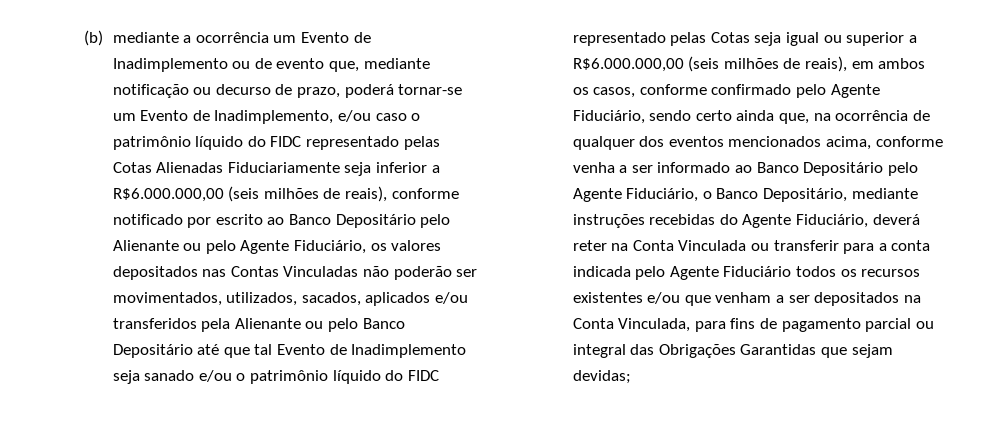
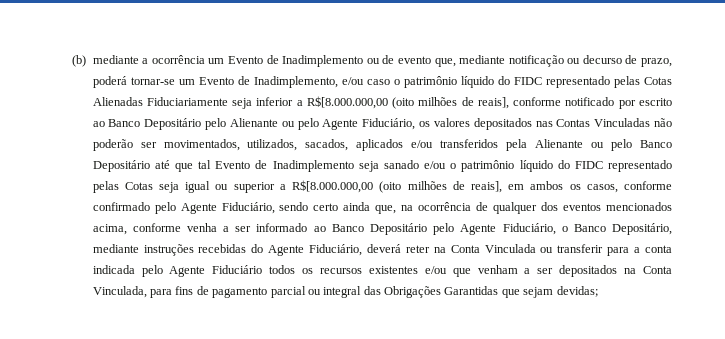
[112,186,388,202] R$6.000.000,00 (seis milhões de reais), -> [306,96,509,109] R$[8.000.000,00 (oito milhões de reais],
[572,56,848,72] R$6.000.000,00 (seis milhões de reais), -> [292,180,502,193] R$[8.000.000,00 (oito milhões de reais],

